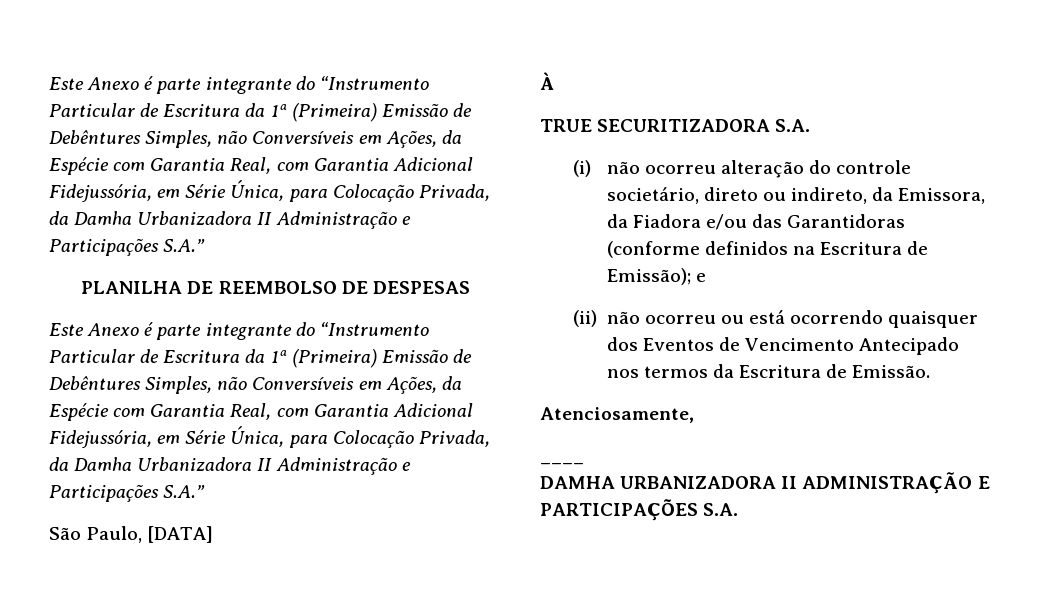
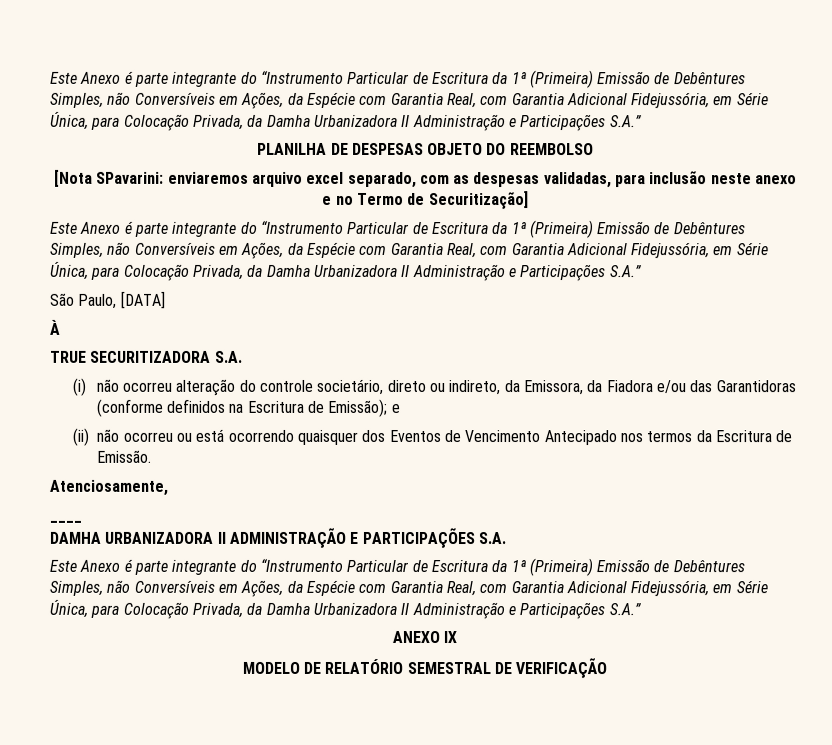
[218,281,470,294] REEMBOLSO DE DESPESAS -> [351,142,594,156] [53,169,798,189] [322,191,529,210] DESPESAS OBJETO DO REEMBOLSO // [Nota SPavarini: enviaremos arquivo excel separado, com as despesas validadas, para inclusão neste anexo e no Termo de Securitização]
(739, 509) none -> [49,558,745,577] [49,579,768,597] [49,599,641,620] [391,630,458,644] [241,658,608,679] // Este Anexo é parte integrante do “Instrumento Particular de Escritura da 1ª (Primeira) Emissão de Debêntures Simples, não Conversíveis em Ações, da Espécie com Garantia Real, com Garantia Adicional Fidejussória, em Série Única, para Colocação Privada, da Damha Urbanizadora II Administração e Participações S.A.” // ANEXO IX // MODELO DE RELATÓRIO SEMESTRAL DE VERIFICAÇÃO

